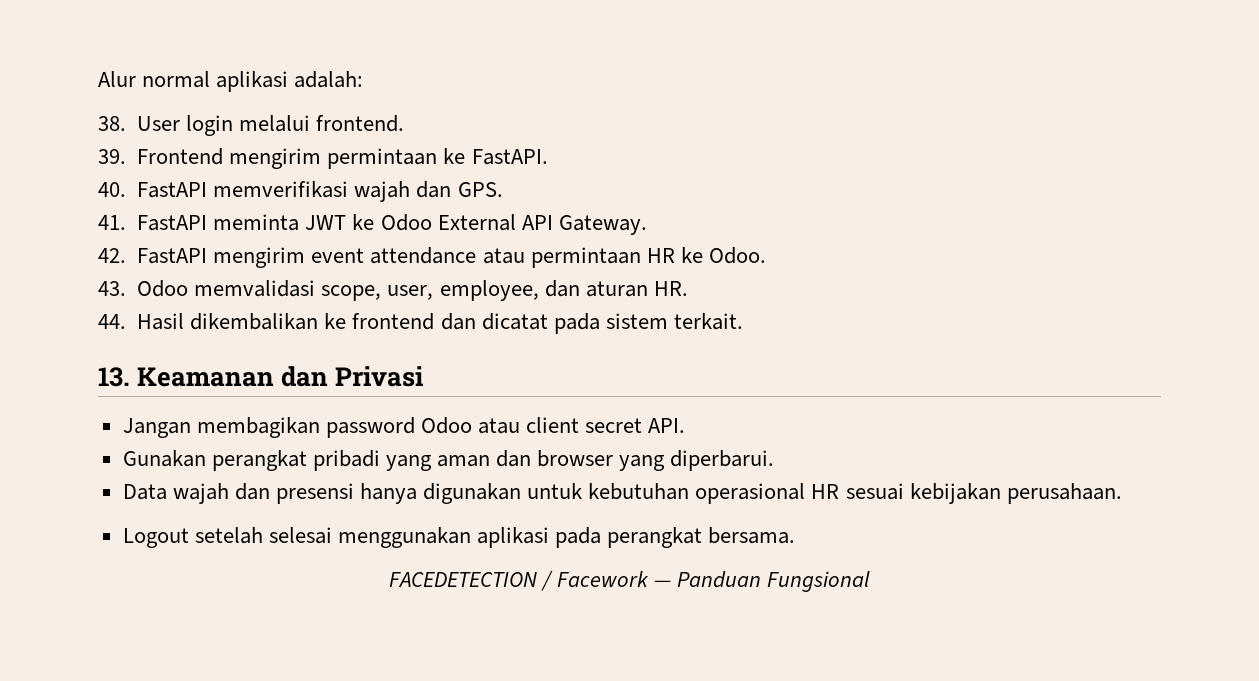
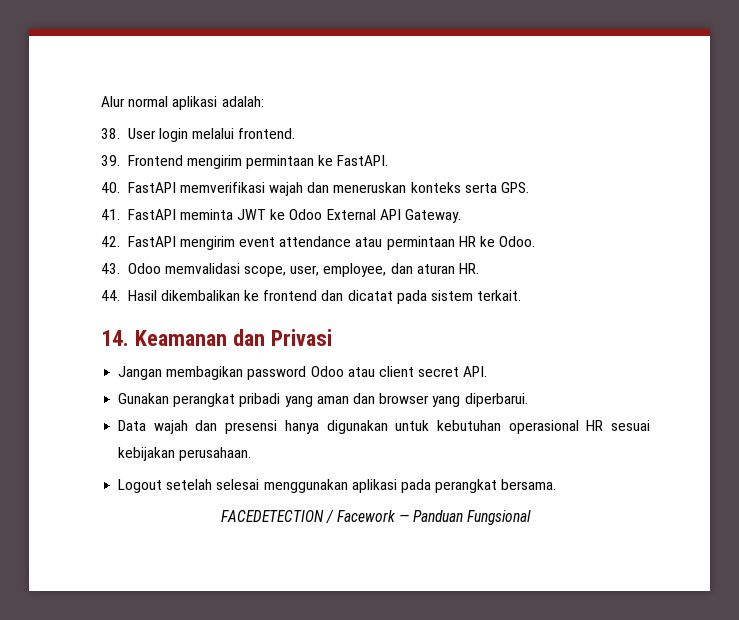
(452, 189) none -> [333,182,497,193] meneruskan konteks serta
[98,367,130,387] 13. -> [101,330,129,346] 14.

